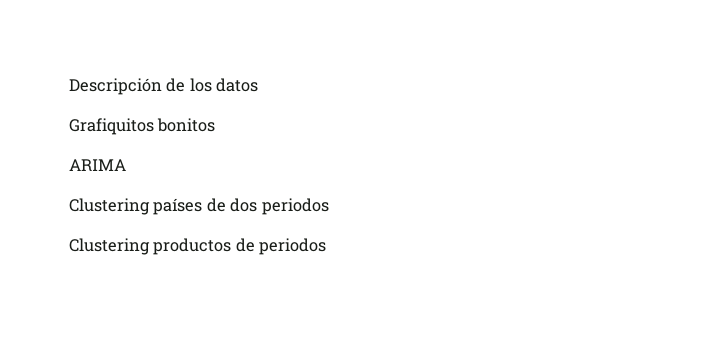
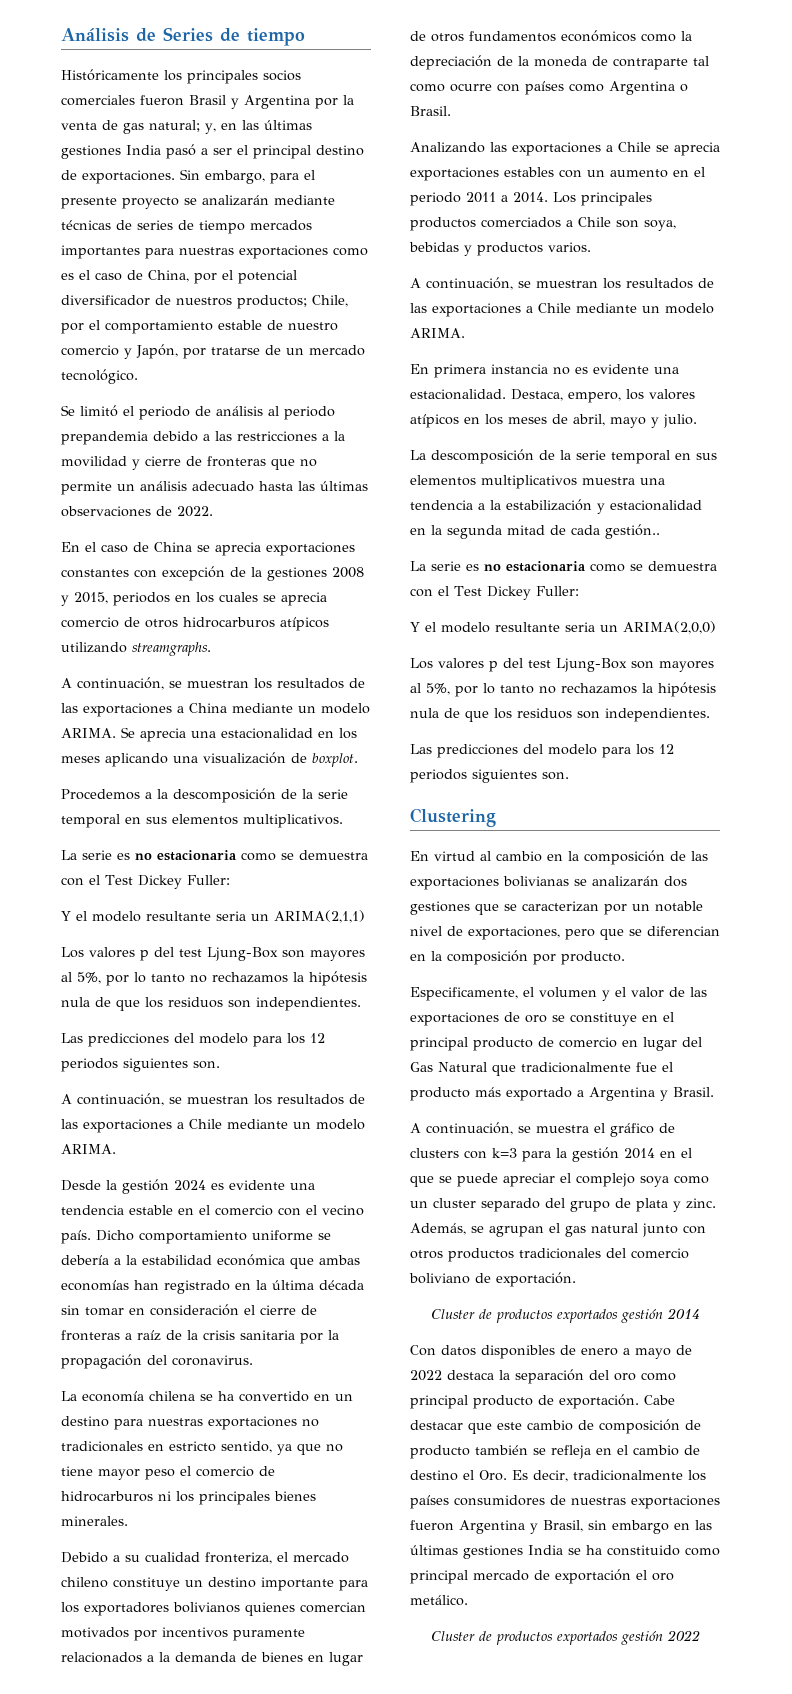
[69,78,259,95] [69,118,216,135] [69,159,126,171] [69,198,329,215] [69,238,327,255] Descripción de los datos // Grafiquitos bonitos // ARIMA // Clustering países de dos periodos // Clustering productos de periodos -> [61,27,305,46] [61,69,301,84] [61,95,354,109] [61,120,312,134] [61,144,364,159] [61,169,315,184] [61,195,335,209] [61,220,312,234] [61,245,368,259] [61,270,297,284] [61,295,348,309] [61,320,338,334] [61,344,365,359] [61,369,138,384] [61,405,335,420] [61,431,345,445] [61,456,317,470] [61,481,368,495] [61,506,213,517] [61,542,355,556] [61,566,364,581] [61,592,327,606] [61,617,329,631] [61,642,211,656] [61,677,365,690] [61,703,370,717] [61,727,357,742] [61,752,358,767] [61,788,348,803] [61,814,343,828] [61,850,368,861] [61,875,230,889] [61,910,365,923] [61,947,365,961] [61,971,367,986] [61,997,361,1011] [61,1033,325,1047] [61,1058,220,1072] [61,1093,365,1106] [61,1119,365,1133] [61,1144,116,1154] [61,1179,315,1194] [61,1205,364,1216] [61,1230,331,1244] [61,1254,360,1269] [61,1280,364,1294] [61,1304,317,1316] [61,1330,339,1344] [61,1354,253,1369] [61,1391,353,1402] [61,1416,319,1430] [61,1441,343,1455] [61,1466,275,1480] [61,1491,316,1505] [61,1516,128,1526] [61,1552,349,1564] [61,1577,368,1591] [61,1602,366,1616] [61,1627,305,1641] [61,1652,363,1666] [410,30,692,42] [410,55,709,70] [410,81,688,95] [410,106,451,116] [410,142,720,156] [410,167,705,181] [410,192,652,206] [410,217,676,231] [409,242,591,256] [410,277,714,290] [410,303,714,317] [410,328,465,338] [410,364,679,378] [410,389,695,403] [410,414,697,428] [410,449,717,464] [410,475,665,489] [410,499,702,514] [410,524,660,539] [410,561,717,572] [410,586,579,600] [410,621,716,634] [410,658,714,672] [410,682,716,697] [410,708,710,722] [410,744,674,758] [410,769,569,783] [410,808,496,827] [410,850,708,865] [410,876,687,890] [410,901,703,915] [410,926,720,940] [410,950,625,965] [410,987,707,1001] [410,1012,674,1026] [410,1037,702,1051] [410,1062,673,1076] [410,1087,714,1101] [410,1122,675,1137] [410,1147,692,1162] [410,1173,709,1187] [410,1198,716,1212] [410,1223,706,1237] [410,1248,689,1262] [409,1272,576,1287] [430,1308,700,1323] [410,1345,692,1359] [410,1369,676,1384] [410,1394,675,1409] [410,1419,701,1434] [410,1445,700,1459] [410,1470,706,1482] [410,1495,720,1509] [410,1520,712,1534] [410,1545,720,1559] [410,1569,674,1584] [410,1595,468,1606] [430,1630,700,1645] Análisis de Series de tiempo // Históricamente los principales socios comerciales fueron Brasil y Argentina por la venta de gas natural; y, en las últimas gestiones India pasó a ser el principal destino de exportaciones. Sin embargo, para el presente proyecto se analizarán mediante técnicas de series de tiempo mercados importantes para nuestras exportaciones como es el caso de China, por el potencial diversificador de nuestros productos; Chile, por el comportamiento estable de nuestro comercio y Japón, por tratarse de un mercado tecnológico. // Se limitó el periodo de análisis al periodo prepandemia debido a las restricciones a la movilidad y cierre de fronteras que no permite un análisis adecuado hasta las últimas observaciones de 2022. // En el caso de China se aprecia exportaciones constantes con excepción de la gestiones 2008 y 2015, periodos en los cuales se aprecia comercio de otros hidrocarburos atípicos utilizando streamgraphs. // A continuación, se muestran los resultados de las exportaciones a China mediante un modelo ARIMA. Se aprecia una estacionalidad en los meses aplicando una visualización de boxplot. // Procedemos a la descomposición de la serie temporal en sus elementos multiplicativos. // La serie es no estacionaria como se demuestra con el Test Dickey Fuller: // Y el modelo resultante seria un ARIMA(2,1,1) // Los valores p del test Ljung-Box son mayores al 5%, por lo tanto no rechazamos la hipótesis nula de que los residuos son independientes. // Las predicciones del modelo para los 12 periodos siguientes son. // A continuación, se muestran los resultados de las exportaciones a Chile mediante un modelo ARIMA. // Desde la gestión 2024 es evidente una tendencia estable en el comercio con el vecino país. Dicho comportamiento uniforme se debería a la estabilidad económica que ambas economías han registrado en la última década sin tomar en consideración el cierre de fronteras a raíz de la crisis sanitaria por la propagación del coronavirus. // La economía chilena se ha convertido en un destino para nuestras exportaciones no tradicionales en estricto sentido, ya que no tiene mayor peso el comercio de hidrocarburos ni los principales bienes minerales. // Debido a su cualidad fronteriza, el mercado chileno constituye un destino importante para los exportadores bolivianos quienes comercian motivados por incentivos puramente relacionados a la demanda de bienes en lugar de otros fundamentos económicos como la depreciación de la moneda de contraparte tal como ocurre con países como Argentina o Brasil. // Analizando las exportaciones a Chile se aprecia exportaciones estables con un aumento en el periodo 2011 a 2014. Los principales productos comerciados a Chile son soya, bebidas y productos varios. // A continuación, se muestran los resultados de las exportaciones a Chile mediante un modelo ARIMA. // En primera instancia no es evidente una estacionalidad. Destaca, empero, los valores atípicos en los meses de abril, mayo y julio. // La descomposición de la serie temporal en sus elementos multiplicativos muestra una tendencia a la estabilización y estacionalidad en la segunda mitad de cada gestión.. // La serie es no estacionaria como se demuestra con el Test Dickey Fuller: // Y el modelo resultante seria un ARIMA(2,0,0) // Los valores p del test Ljung-Box son mayores al 5%, por lo tanto no rechazamos la hipótesis nula de que los residuos son independientes. // Las predicciones del modelo para los 12 periodos siguientes son. // Clustering // En virtud al cambio en la composición de las exportaciones bolivianas se analizarán dos gestiones que se caracterizan por un notable nivel de exportaciones, pero que se diferencian en la composición por producto. // Especificamente, el volumen y el valor de las exportaciones de oro se constituye en el principal producto de comercio en lugar del Gas Natural que tradicionalmente fue el producto más exportado a Argentina y Brasil. // A continuación, se muestra el gráfico de clusters con k=3 para la gestión 2014 en el que se puede apreciar el complejo soya como un cluster separado del grupo de plata y zinc. Además, se agrupan el gas natural junto con otros productos tradicionales del comercio boliviano de exportación. // Cluster de productos exportados gestión 2014 // Con datos disponibles de enero a mayo de 2022 destaca la separación del oro como principal producto de exportación. Cabe destacar que este cambio de composición de producto también se refleja en el cambio de destino el Oro. Es decir, tradicionalmente los países consumidores de nuestras exportaciones fueron Argentina y Brasil, sin embargo en las últimas gestiones India se ha constituido como principal mercado de exportación el oro metálico. // Cluster de productos exportados gestión 2022

